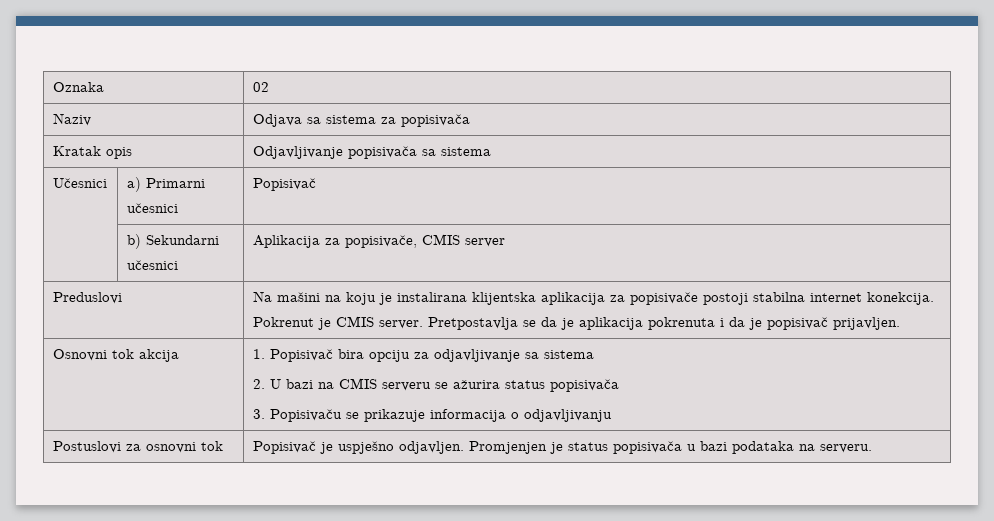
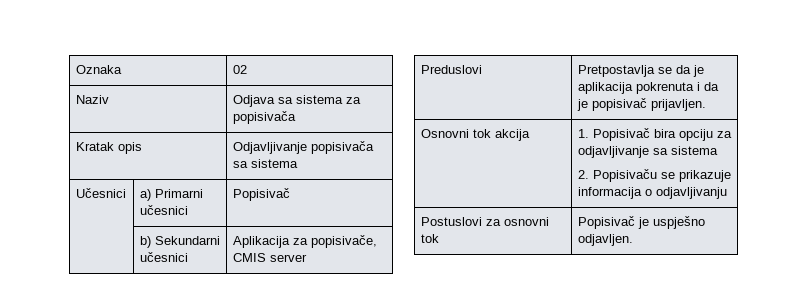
[252,291,934,305] [252,316,423,330] Na mašini na koju je instalirana klijentska aplikacija za popisivače postoji stabilna internet konekcija. Pokrenut je CMIS server. -> (482, 69) none
[269,378,619,392] [252,409,265,419] U bazi na CMIS serveru se ažurira status popisivača // 3. -> (589, 174) none
[468,441,872,454] Promjenjen je status popisivača u bazi podataka na serveru. -> (633, 240) none

